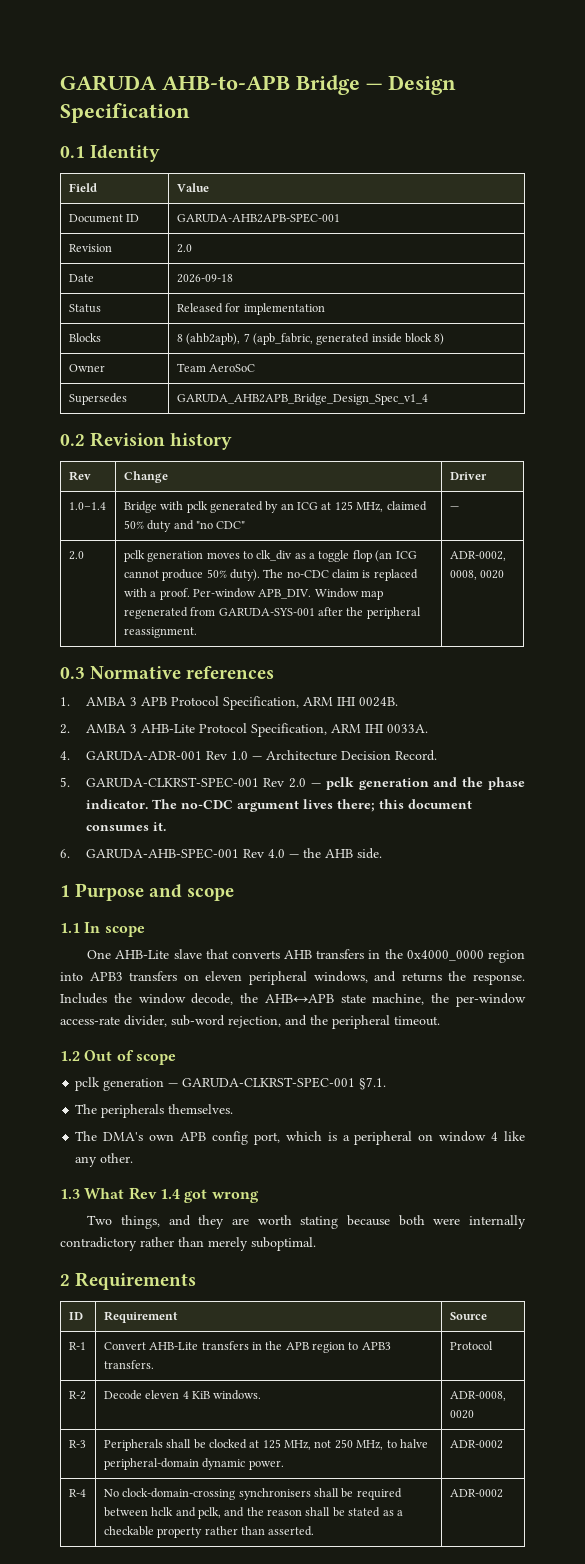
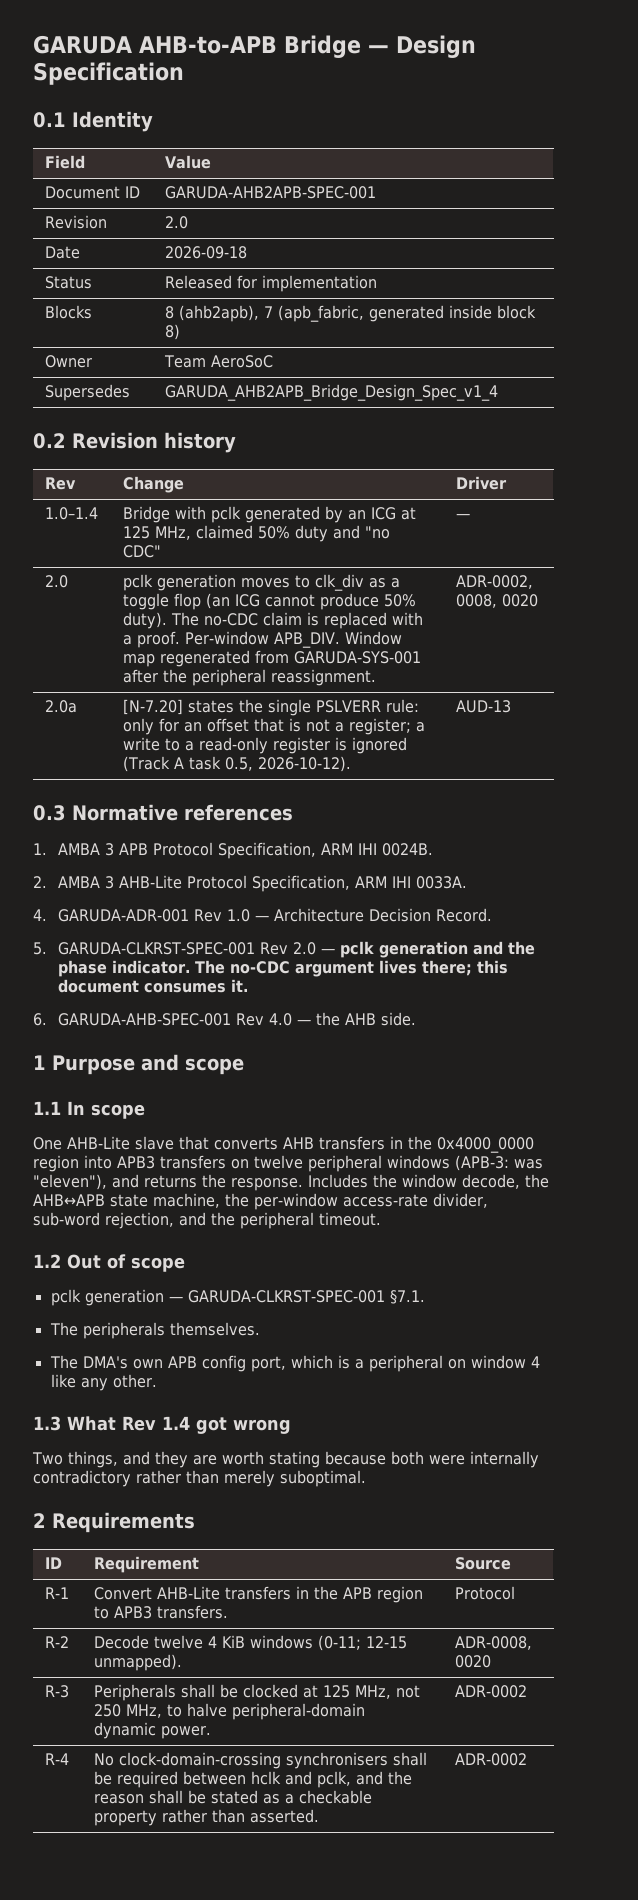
(505, 574) none -> [45,700,78,713] [123,699,420,716] [123,718,426,735] [123,737,408,754] [123,756,352,772] [456,700,512,713] // 2.0a | [N-7.20] states the single PSLVERR rule: only for an offset that is not a register; a write to a read-only register is ignored (Track A task 0.5, 2026-10-12). | AUD-13
[205,971,368,985] eleven peripheral windows, -> [254,1155,543,1172] [33,1174,107,1190] twelve peripheral windows (APB-3: was "eleven"),
[145,1390,180,1399] eleven -> [154,1635,204,1649] twelve
[213,1390,262,1400] windows. -> [250,1635,408,1651] [94,1654,183,1671] windows (0-11; 12-15 unmapped).

